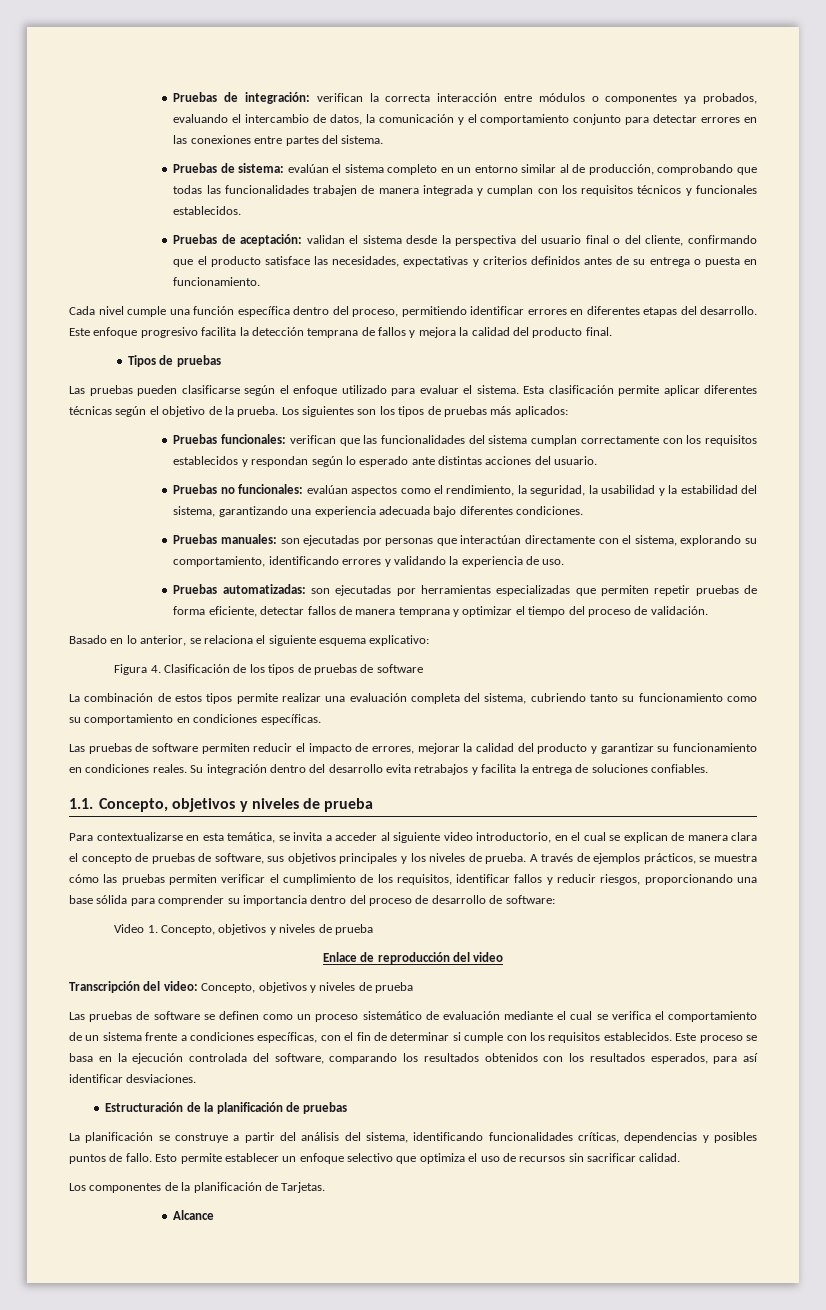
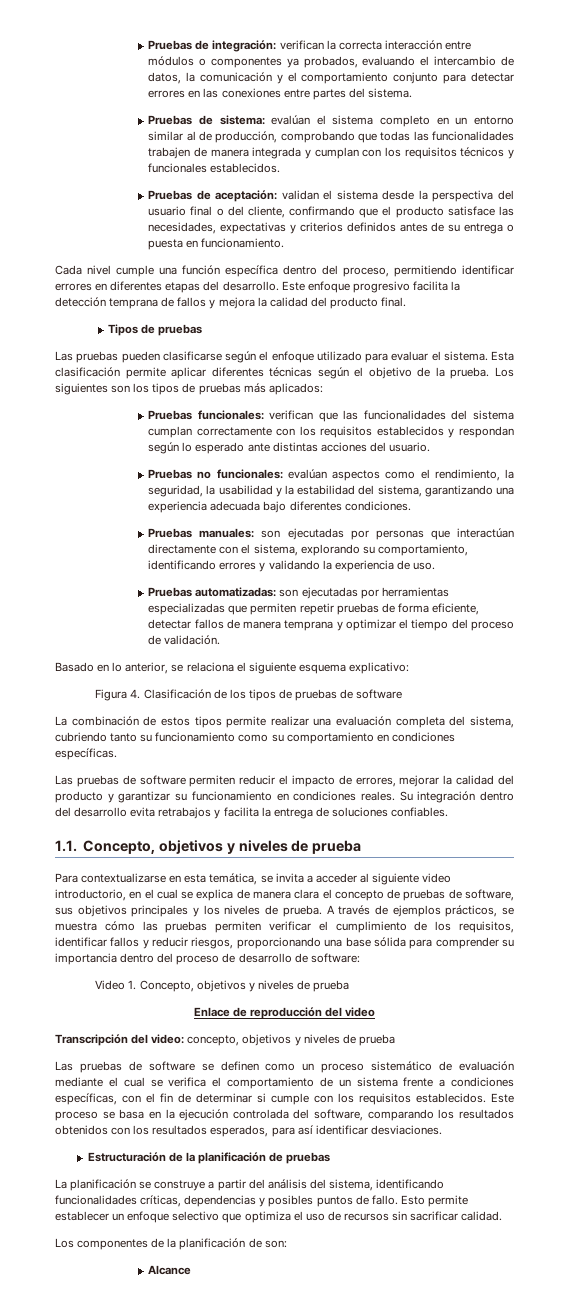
[623,832,668,843] explican -> [196,889,234,901] explica
[201,983,256,993] Concepto, -> [187,1035,240,1046] concepto,
[281,1182,326,1193] Tarjetas. -> [264,1240,287,1248] son:

